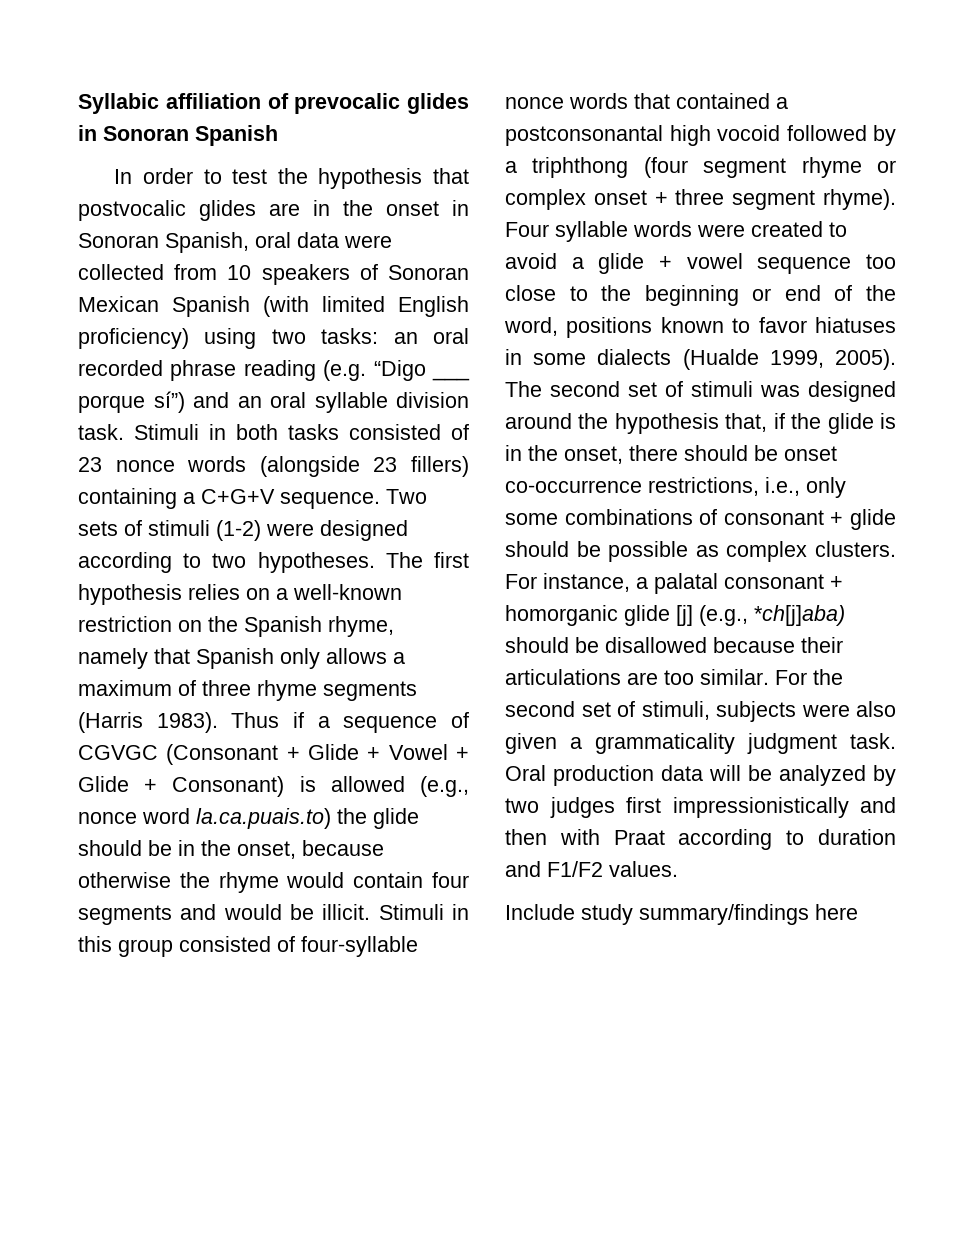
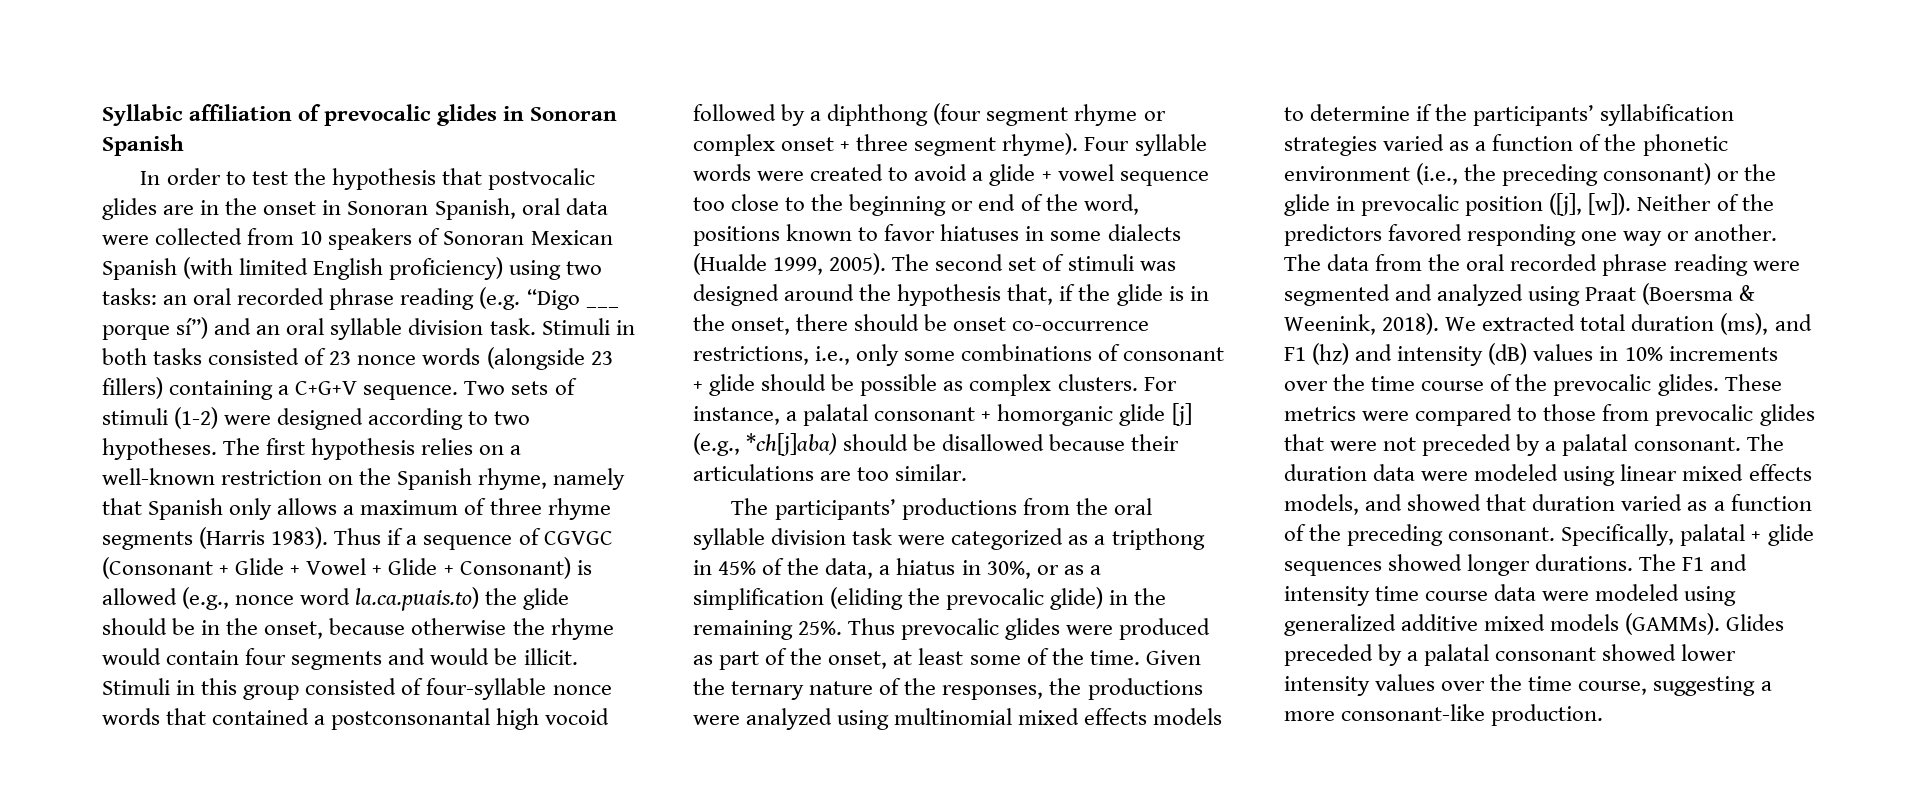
[532,157,629,178] triphthong -> [827,104,929,126] diphthong
[775,669,843,685] [505,701,896,722] [505,733,896,754] [505,765,896,786] [505,797,896,818] [505,829,896,850] [505,861,678,877] [505,904,858,925] For the second set of stimuli, subjects were also given a grammaticality judgment task. Oral production data will be analyzed by two judges first impressionistically and then with Praat according to duration and F1/F2 values. // Include study summary/findings here -> [731,498,1152,520] [693,528,1205,550] [693,558,1101,579] [693,587,1167,610] [693,618,1211,640] [693,648,1201,670] [693,678,1203,700] [693,708,1223,730] [1284,104,1735,126] [1284,134,1728,156] [1284,163,1777,186] [1284,193,1774,216] [1284,224,1778,246] [1284,254,1800,276] [1284,283,1756,306] [1284,313,1812,335] [1284,343,1778,366] [1284,374,1782,396] [1284,404,1815,426] [1284,434,1784,456] [1284,464,1812,486] [1284,494,1812,515] [1284,524,1814,546] [1284,554,1748,576] [1284,584,1737,606] [1284,613,1785,636] [1284,644,1737,666] [1284,674,1772,696] [1284,704,1604,726] // The participants’ productions from the oral syllable division task were categorized as a tripthong in 45% of the data, a hiatus in 30%, or as a simplification (eliding the prevocalic glide) in the remaining 25%. Thus prevocalic glides were produced as part of the onset, at least some of the time. Given the ternary nature of the responses, the productions were analyzed using multinomial mixed effects models to determine if the participants’ syllabification strategies varied as a function of the phonetic environment (i.e., the preceding consonant) or the glide in prevocalic position ([j], [w]). Neither of the predictors favored responding one way or another. The data from the oral recorded phrase reading were segmented and analyzed using Praat (Boersma & Weenink, 2018). We extracted total duration (ms), and F1 (hz) and intensity (dB) values in 10% increments over the time course of the prevocalic glides. These metrics were compared to those from prevocalic glides that were not preceded by a palatal consonant. The duration data were modeled using linear mixed effects models, and showed that duration varied as a function of the preceding consonant. Specifically, palatal + glide sequences showed longer durations. The F1 and intensity time course data were modeled using generalized additive mixed models (GAMMs). Glides preceded by a palatal consonant showed lower intensity values over the time course, suggesting a more consonant-like production.

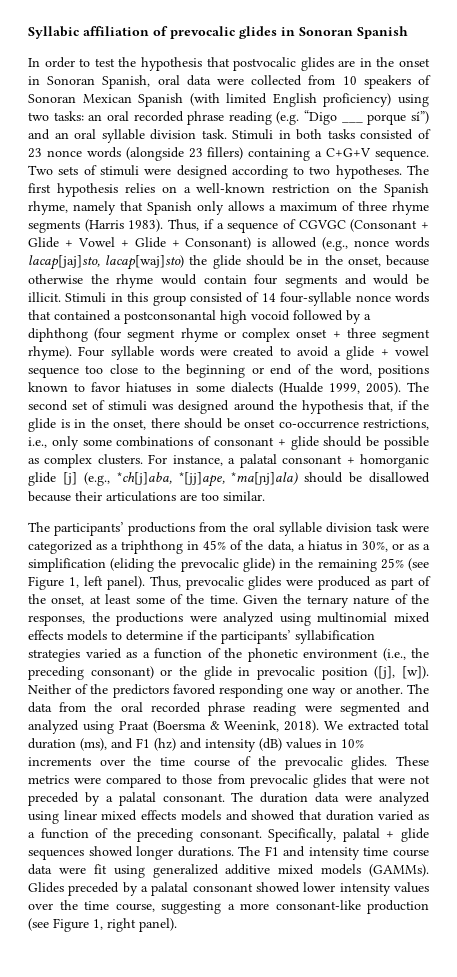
[174,407,219,429] (1-2) -> (139, 170) none
[334,528,382,545] Thus -> [168,219,200,231] Thus,
[300,587,480,611] word la.ca.puais.to) -> [395,237,430,248] [28,255,185,270] words lacap[jaj]sto, lacap[waj]sto)
(424, 686) none -> [261,293,276,302] 14
[746,433,838,456] *ch[j]aba) -> [116,472,299,487] *ch[j]aba, *[jj]ape, *ma[ɲj]ala)
[1111,528,1205,550] tripthong -> [121,540,184,554] triphthong
[798,618,896,635] 25%. Thus -> [380,558,430,571] [28,576,181,590] 25% (see Figure 1, left panel). Thus,
[1474,464,1559,481] modeled -> [379,792,431,806] analyzed
[1284,494,1359,515] models, -> [180,810,221,821] models
[1595,584,1680,601] modeled -> [93,864,107,874] fit
[1491,704,1604,726] production. -> [367,900,429,914] [28,918,177,932] production (see Figure 1, right panel).

